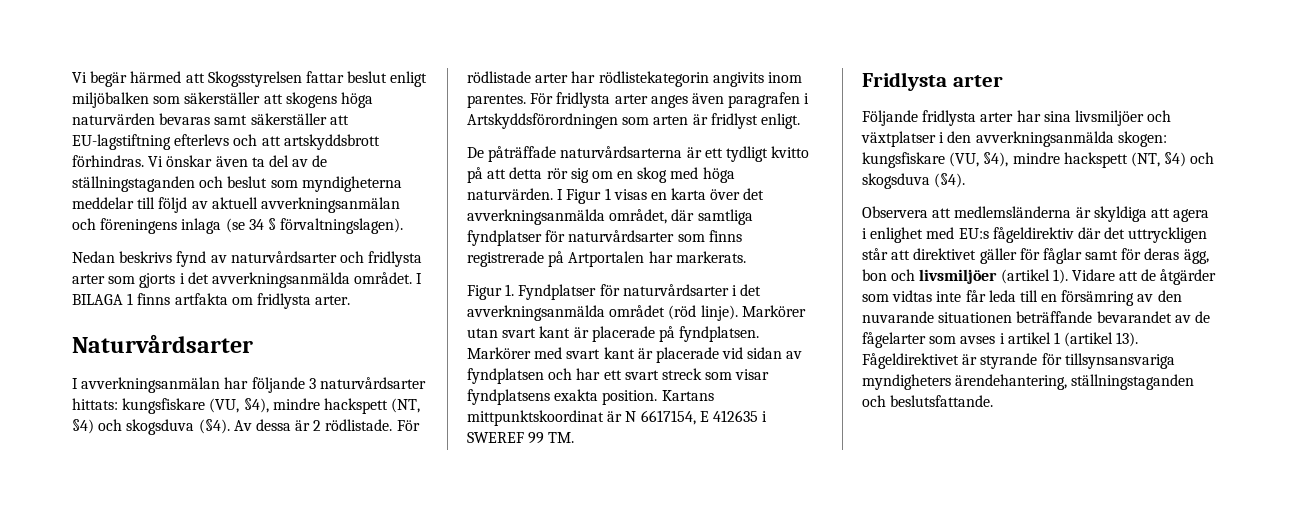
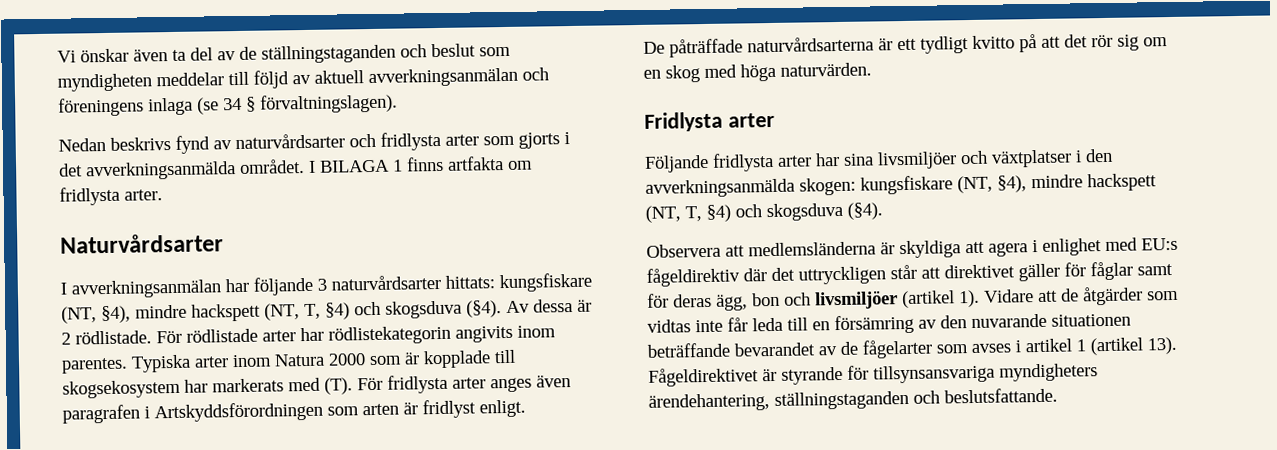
[72,71,428,87] [72,92,373,108] [72,113,349,125] [72,134,380,150] [72,155,164,167] Vi begär härmed att Skogsstyrelsen fattar beslut enligt miljöbalken som säkerställer att skogens höga naturvärden bevaras samt säkerställer att EU-lagstiftning efterlevs och att artskyddsbrott förhindras. Vi -> [57,50,76,63] Vi
[301,176,402,192] myndigheterna -> [57,73,152,92] myndigheten
[209,398,421,414] (VU, §4), mindre hackspett (NT, -> [61,303,321,324] (NT, §4), mindre hackspett (NT, T,
(526, 101) none -> [131,349,516,373] [62,377,353,399] Typiska arter inom Natura 2000 som är kopplade till skogsekosystem har markerats med (T).
[509,167,543,179] detta -> [1064,34,1088,48] det
[557,188,765,204] [467,209,753,225] [467,230,742,246] [467,251,746,267] [467,284,762,300] [467,305,806,321] [467,326,760,342] [467,347,803,363] [467,368,770,384] [467,389,714,405] [467,410,768,426] [467,432,575,444] I Figur 1 visas en karta över det avverkningsanmälda området, där samtliga fyndplatser för naturvårdsarter som finns registrerade på Artportalen har markerats. // Figur 1. Fyndplatser för naturvårdsarter i det avverkningsanmälda området (röd linje). Markörer utan svart kant är placerade på fyndplatsen. Markörer med svart kant är placerade vid sidan av fyndplatsen och har ett svart streck som visar fyndplatsens exakta position. Kartans mittpunktskoordinat är N 6617154, E 412635 i SWEREF 99 TM. -> (872, 69) none
[949,152,1160,168] (VU, §4), mindre hackspett (NT, -> [957,173,1157,194] [645,205,702,223] (NT, §4), mindre hackspett (NT, T,

